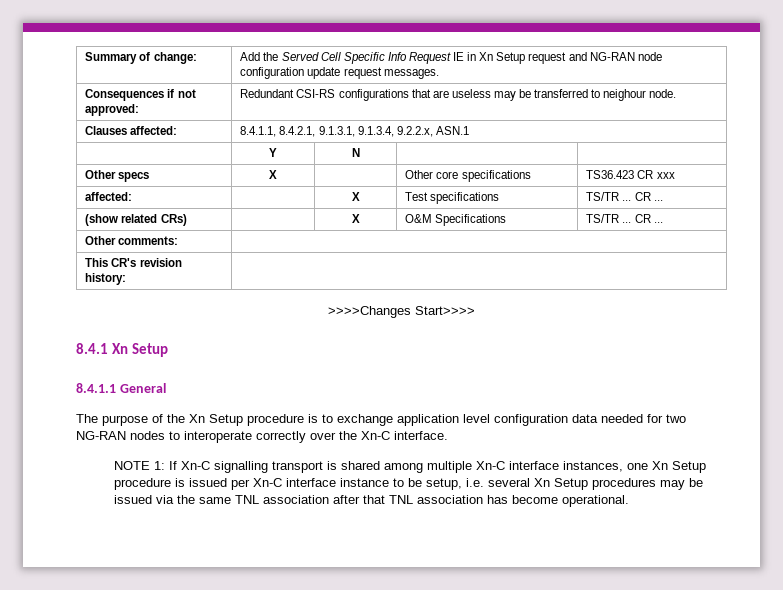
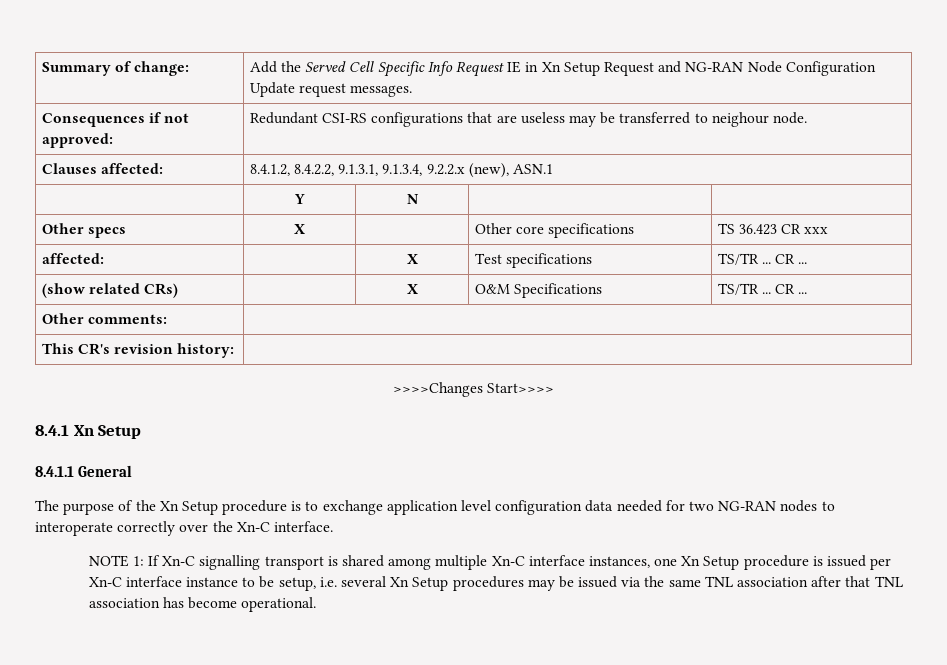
[528,52,567,64] request -> [603,62,654,76] Request
[637,52,662,61] [240,67,341,79] node configuration update -> [747,61,876,76] [249,82,295,97] Node Configuration Update
[240,126,433,137] 8.4.1.1, 8.4.2.1, 9.1.3.1, 9.1.3.4, 9.2.2.x, -> [249,163,509,178] 8.4.1.2, 8.4.2.2, 9.1.3.1, 9.1.3.4, 9.2.2.x (new),
[586,170,635,179] TS36.423 -> [717,223,778,235] TS 36.423

